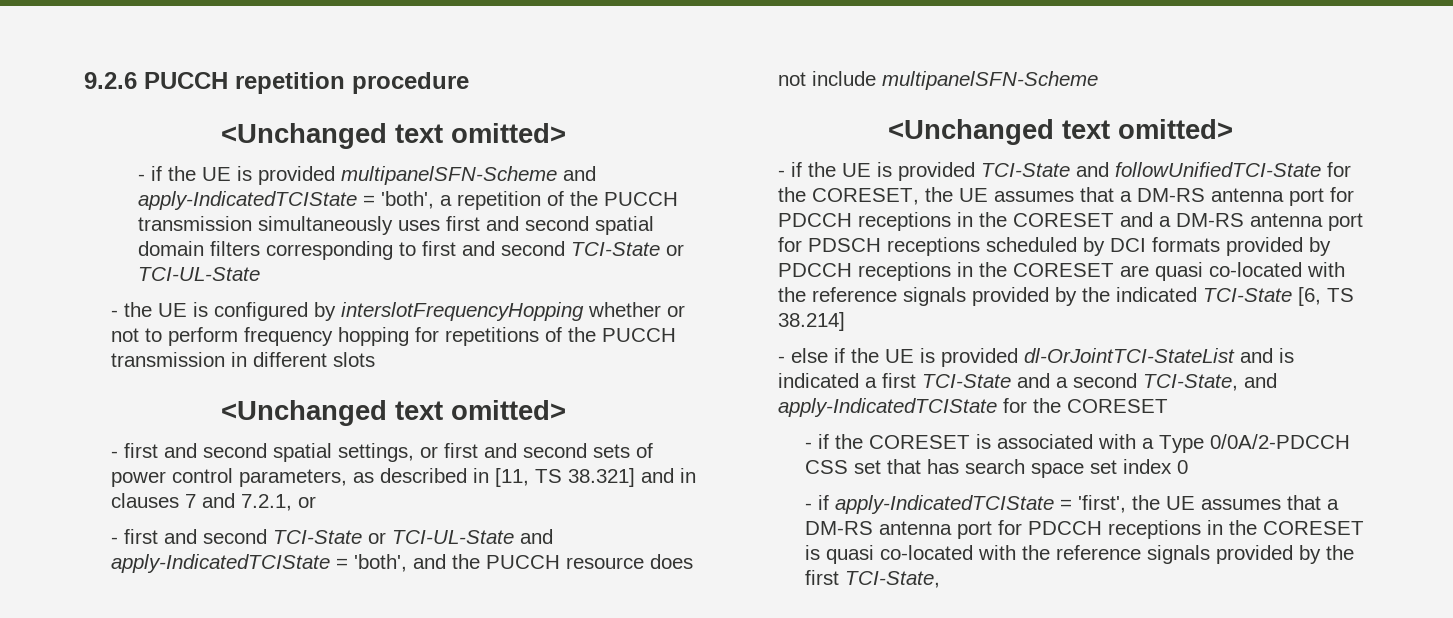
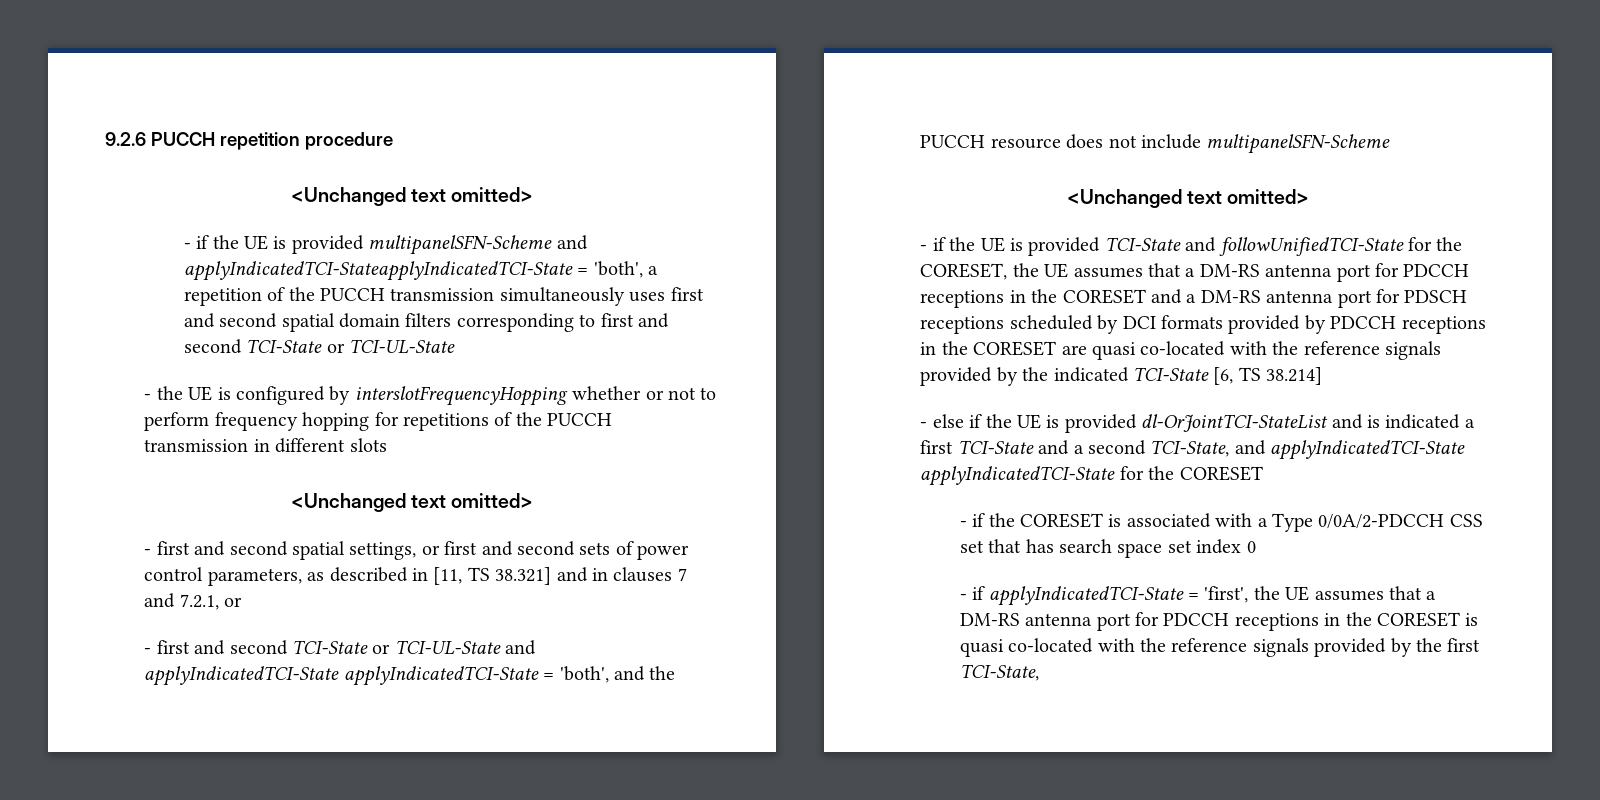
[137,191,357,210] apply-IndicatedTCIState -> [183,261,573,281] applyIndicatedTCI-StateapplyIndicatedTCI-State
[110,554,330,573] apply-IndicatedTCIState -> [144,666,539,686] applyIndicatedTCI-State applyIndicatedTCI-State
[777,398,997,417] apply-IndicatedTCIState -> [1270,440,1466,460] [920,466,1116,486] applyIndicatedTCI-State applyIndicatedTCI-State
[834,495,1054,514] apply-IndicatedTCIState -> [988,586,1184,606] applyIndicatedTCI-State

